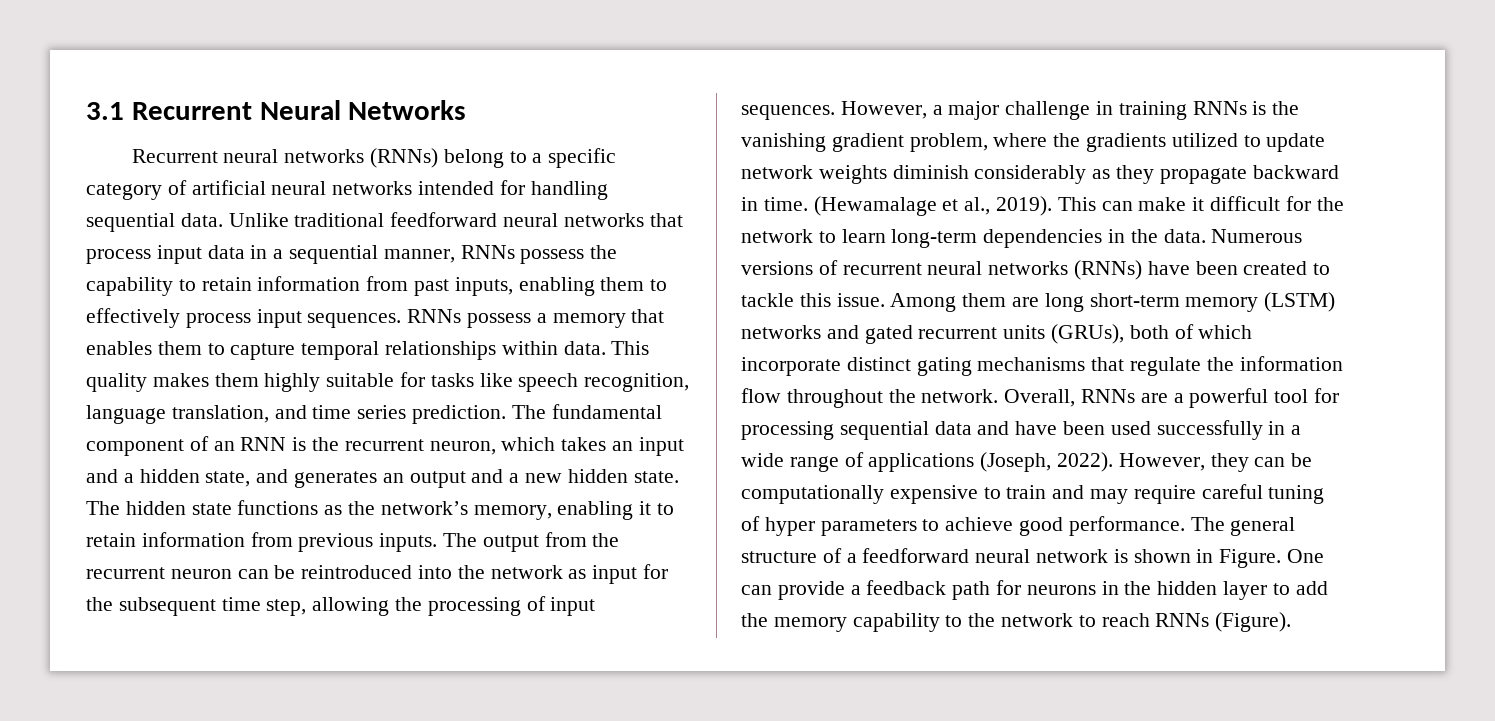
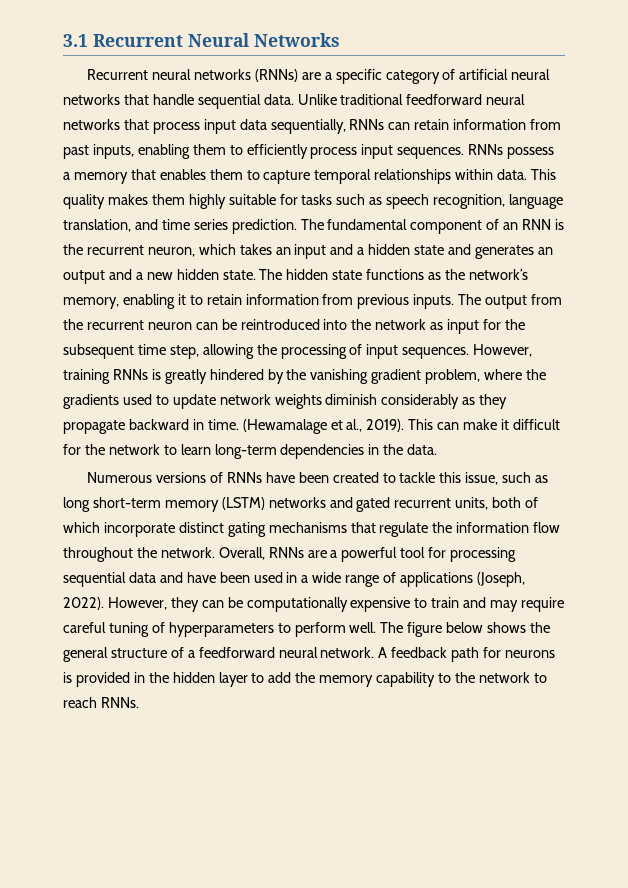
[443,149,527,168] belong to -> [301,72,321,80] are
[418,180,608,200] intended for handling -> [123,94,194,105] that handle
[250,245,618,264] [86,277,196,296] in a sequential manner, RNNs possess the capability to -> [270,119,411,134] sequentially, RNNs can
[86,308,180,328] effectively -> [246,144,308,159] efficiently
[479,373,513,387] like -> [336,194,383,205] such as
[205,471,251,487] state, -> [414,245,445,255] state
[932,101,1267,120] a major challenge in training RNNs is -> [63,369,284,384] training RNNs is greatly hindered by
[1171,133,1238,147] utilized -> [122,394,152,405] used
(1206, 236) none -> (438, 449) //
[842,260,1143,280] recurrent neural networks (RNNs) -> [226,472,262,483] RNNs
[836,293,1040,312] issue. Among them are -> [465,472,549,485] issue, such as
[1003,324,1125,344] units (GRUs), -> [455,497,489,510] units,
[1156,420,1263,440] successfully -> (283, 577) none
[764,516,1225,536] hyper parameters to achieve good performance. The -> [168,622,551,637] hyperparameters to perform well. The figure below shows the
[1036,549,1325,568] [741,581,861,600] network is shown in Figure. One can provide a -> [320,647,388,658] network. A
(1096, 590) none -> [63,672,130,687] is provided
[1155,612,1292,632] RNNs (Figure). -> [100,697,139,708] RNNs.

